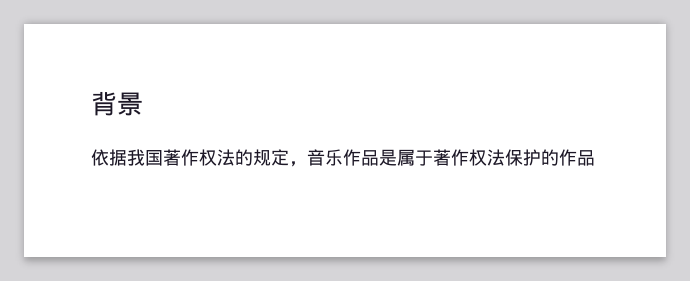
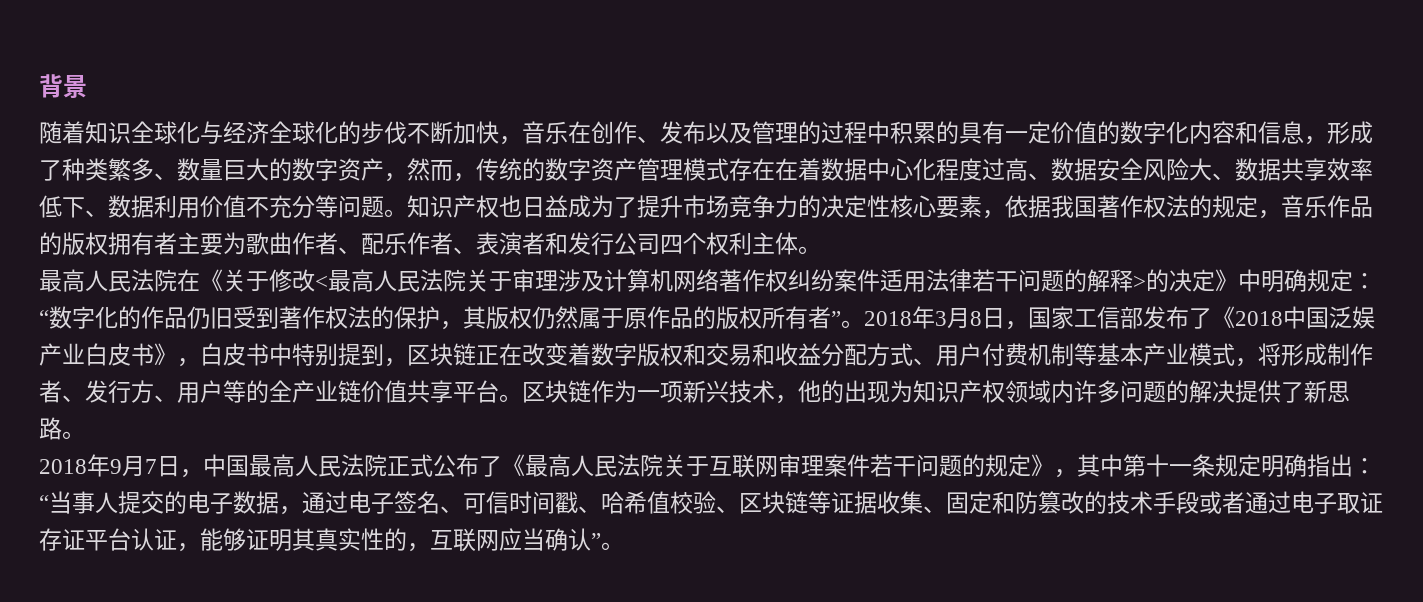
(143, 104) none -> [39,121,1373,145] [39,158,1373,182] [39,195,1005,219] 随着知识全球化与经济全球化的步伐不断加快，音乐在创作、发布以及管理的过程中积累的具有一定价值的数字化内容和信息，形成了种类繁多、数量巨大的数字资产，然而，传统的数字资产管理模式存在在着数据中心化程度过高、数据安全风险大、数据共享效率低下、数据利用价值不充分等问题。知识产权也日益成为了提升市场竞争力的决定性核心要素，
[379,149,595,166] 是属于著作权法保护的作品 -> [39,232,821,255] [39,269,1376,292] [39,306,1375,330] [39,343,1373,367] [39,380,1350,404] [39,417,85,440] [39,454,1376,478] [39,491,1383,515] [39,528,624,552] 的版权拥有者主要为歌曲作者、配乐作者、表演者和发行公司四个权利主体。 // 最高人民法院在《关于修改<最高人民法院关于审理涉及计算机网络著作权纠纷案件适用法律若干问题的解释>的决定》中明确规定：“数字化的作品仍旧受到著作权法的保护，其版权仍然属于原作品的版权所有者”。2018年3月8日，国家工信部发布了《2018中国泛娱产业白皮书》，白皮书中特别提到，区块链正在改变着数字版权和交易和收益分配方式、用户付费机制等基本产业模式，将形成制作者、发行方、用户等的全产业链价值共享平台。区块链作为一项新兴技术，他的出现为知识产权领域内许多问题的解决提供了新思路。 // 2018年9月7日，中国最高人民法院正式公布了《最高人民法院关于互联网审理案件若干问题的规定》，其中第十一条规定明确指出：“当事人提交的电子数据，通过电子签名、可信时间戳、哈希值校验、区块链等证据收集、固定和防篡改的技术手段或者通过电子取证存证平台认证，能够证明其真实性的，互联网应当确认”。

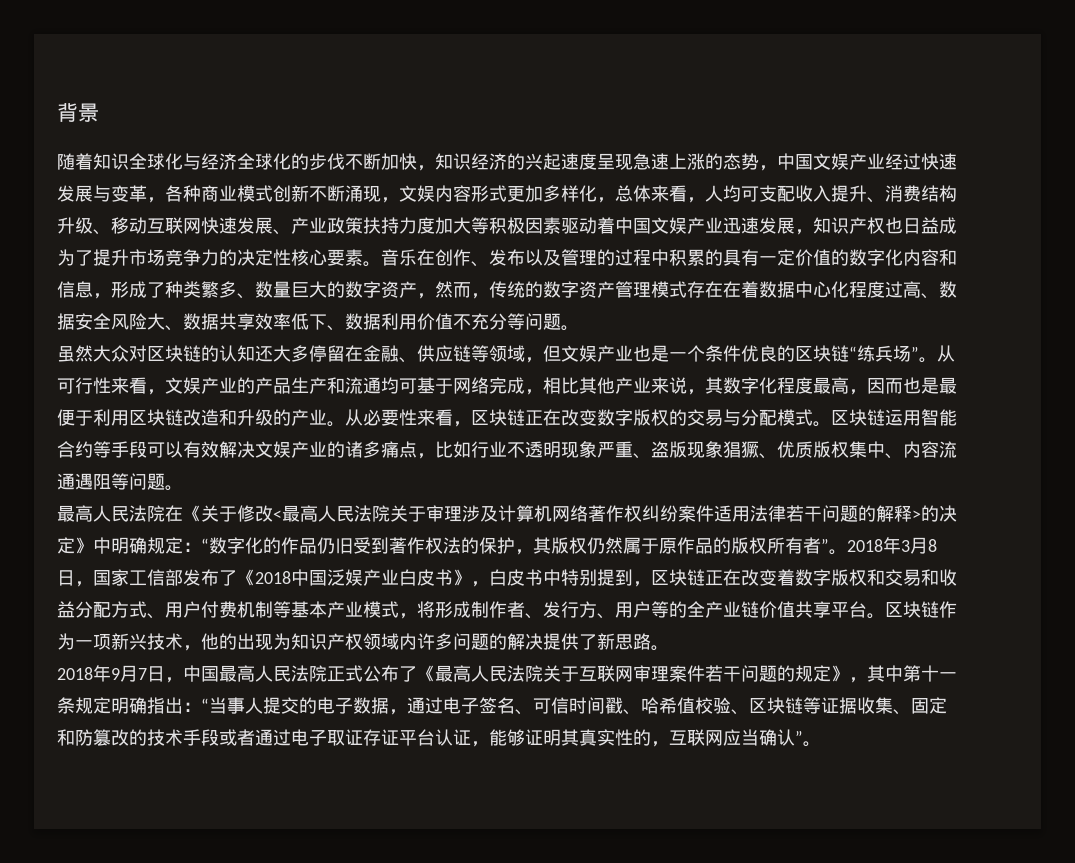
(522, 140) none -> [435,153,957,171] [57,185,957,203] [57,217,957,235] [57,249,381,267] 知识经济的兴起速度呈现急速上涨的态势，中国文娱产业经过快速发展与变革，各种商业模式创新不断涌现，文娱内容形式更加多样化，总体来看，人均可支配收入提升、消费结构升级、移动互联网快速发展、产业政策扶持力度加大等积极因素驱动着中国文娱产业迅速发展，知识产权也日益成为了提升市场竞争力的决定性核心要素。
[407,195,1373,219] [39,232,798,255] 知识产权也日益成为了提升市场竞争力的决定性核心要素，依据我国著作权法的规定，音乐作品的版权拥有者主要为歌曲作者、配乐作者、表演者和发行公司四个权利主体 -> [57,345,955,363] [57,377,957,395] [57,409,957,427] [57,441,957,459] [57,473,165,490] // 虽然大众对区块链的认知还大多停留在金融、供应链等领域，但文娱产业也是一个条件优良的区块链“练兵场”。从可行性来看，文娱产业的产品生产和流通均可基于网络完成，相比其他产业来说，其数字化程度最高，因而也是最便于利用区块链改造和升级的产业。从必要性来看，区块链正在改变数字版权的交易与分配模式。区块链运用智能合约等手段可以有效解决文娱产业的诸多痛点，比如行业不透明现象严重、盗版现象猖獗、优质版权集中、内容流通遇阻等问题

